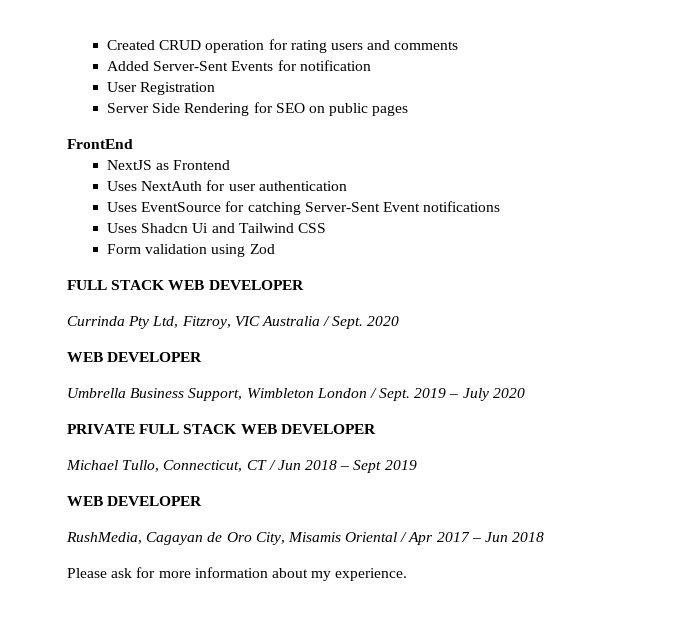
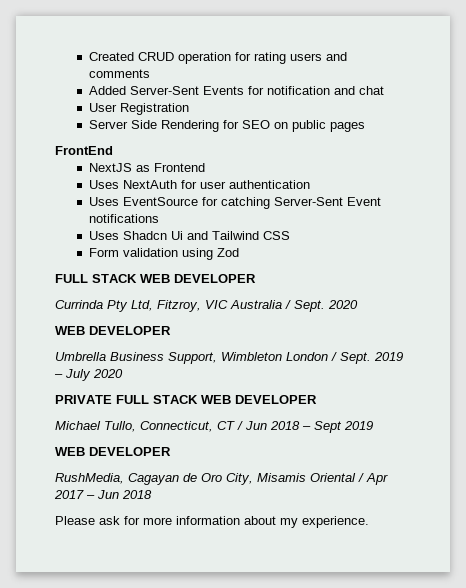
(371, 65) none -> [334,86,385,95] and chat

